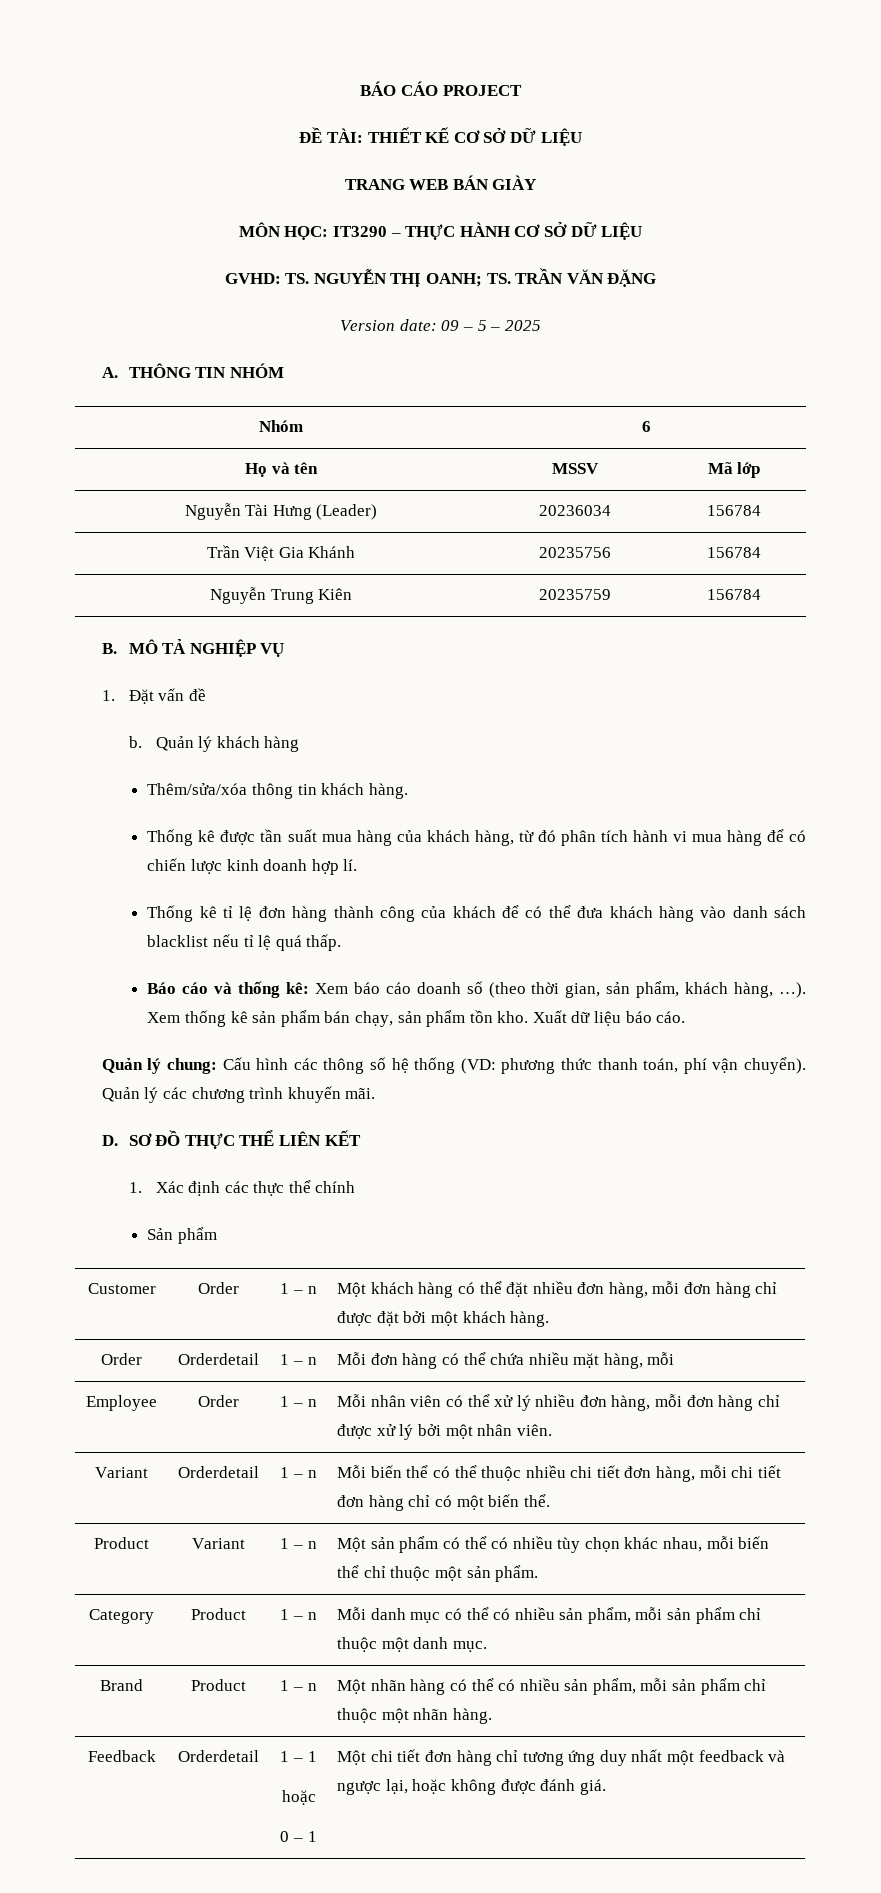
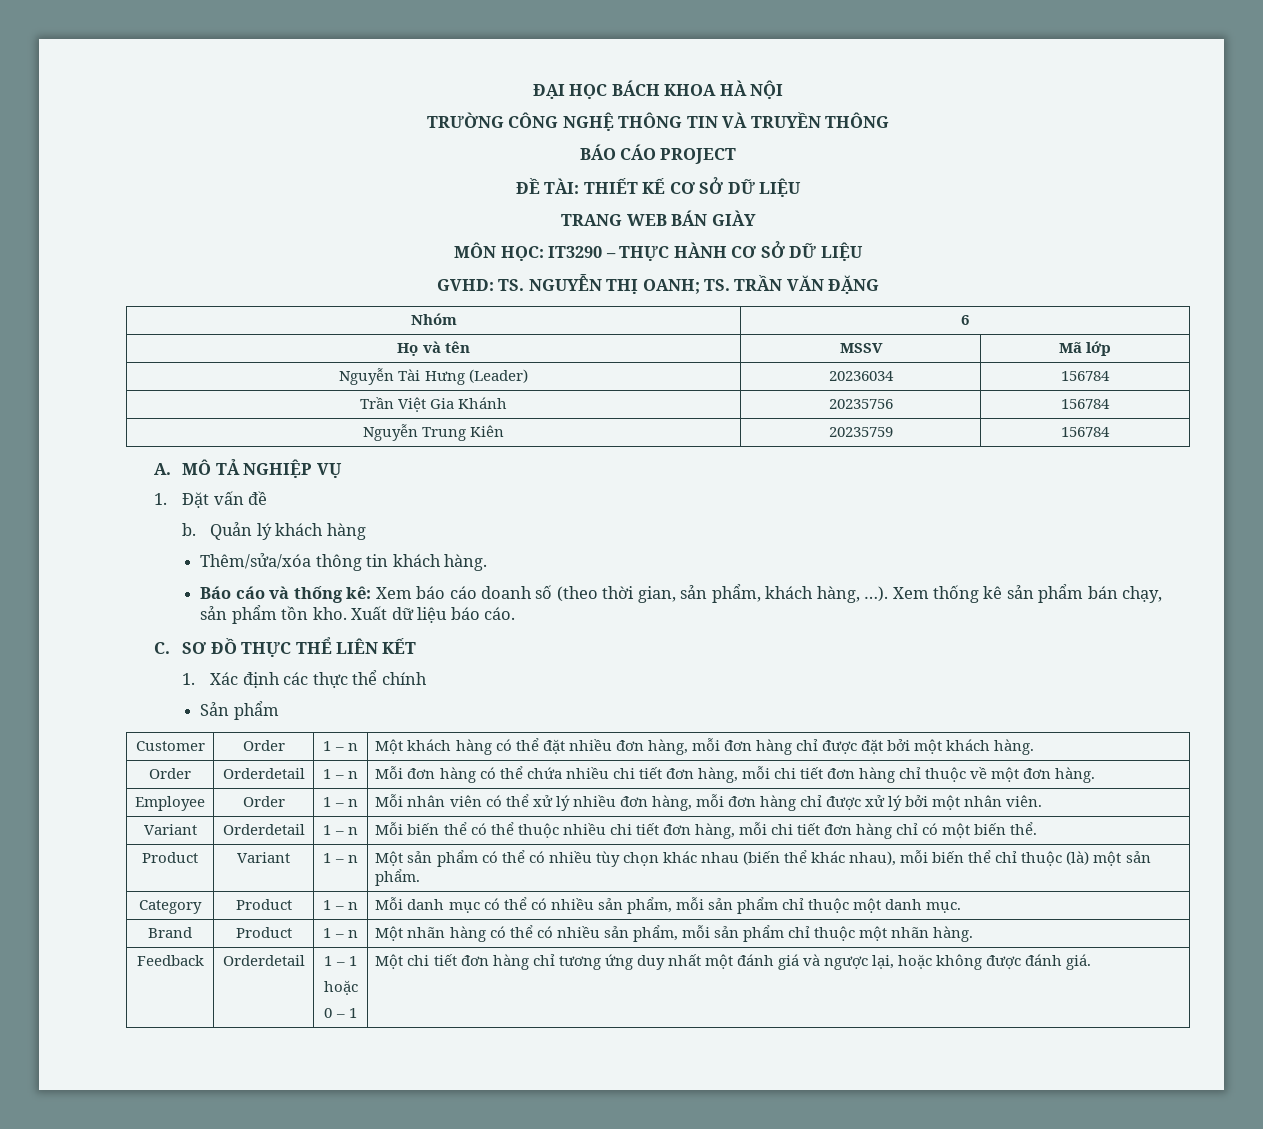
(360, 88) none -> [532,80,784,99] [426,112,890,131] ĐẠI HỌC BÁCH KHOA HÀ NỘI // TRƯỜNG CÔNG NGHỆ THÔNG TIN VÀ TRUYỀN THÔNG //
[340,319,541,331] [101,363,284,378] // Version date: 09 – 5 – 2025 // A. THÔNG TIN NHÓM -> (880, 284) none
[101,643,117,654] B. -> [154,463,172,475] A.
[147,829,806,846] [147,858,358,875] [147,905,807,922] [147,934,342,951] // Thống kê được tần suất mua hàng của khách hàng, từ đó phân tích hành vi mua hàng để có chiến lược kinh doanh hợp lí. // Thống kê tỉ lệ đơn hàng thành công của khách để có thể đưa khách hàng vào danh sách blacklist nếu tỉ lệ quá thấp. -> (488, 562) none
[101,1057,806,1074] [101,1086,376,1103] [101,1135,118,1146] Quản lý chung: Cấu hình các thông số hệ thống (VD: phương thức thanh toán, phí vận chuyển). Quản lý các chương trình khuyến mãi. // D. -> [154,642,171,654] C.
[573,1352,675,1369] mặt hàng, mỗi -> [612,766,1096,783] chi tiết đơn hàng, mỗi chi tiết đơn hàng chỉ thuộc về một đơn hàng.
[663,1537,703,1552] nhau, -> [700,850,897,866] nhau (biến thể khác nhau),
(431, 1573) none -> [1066,851,1090,865] (là)
[698,1750,764,1762] feedback -> [736,954,800,970] đánh giá

